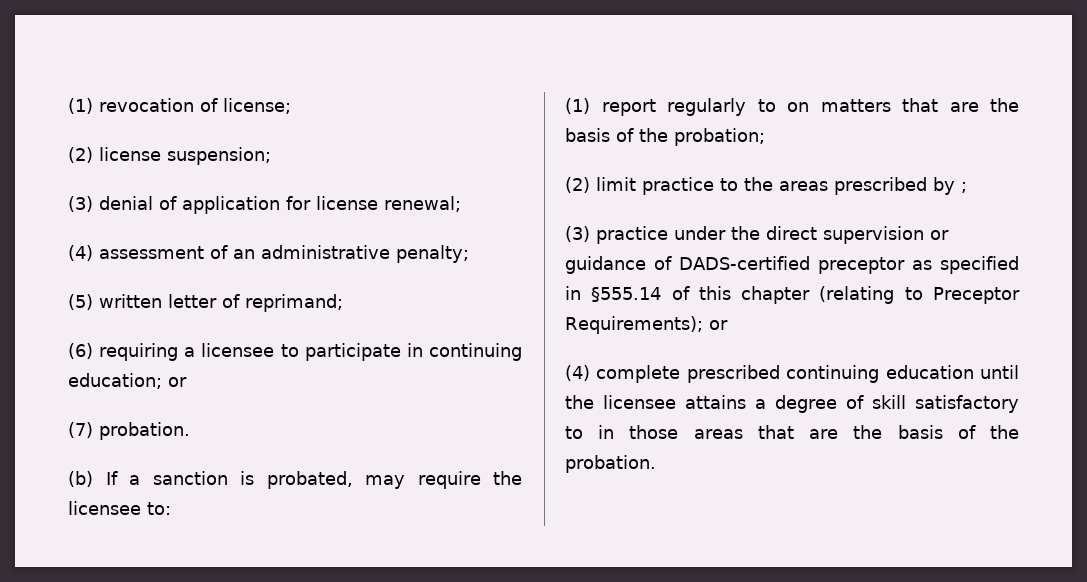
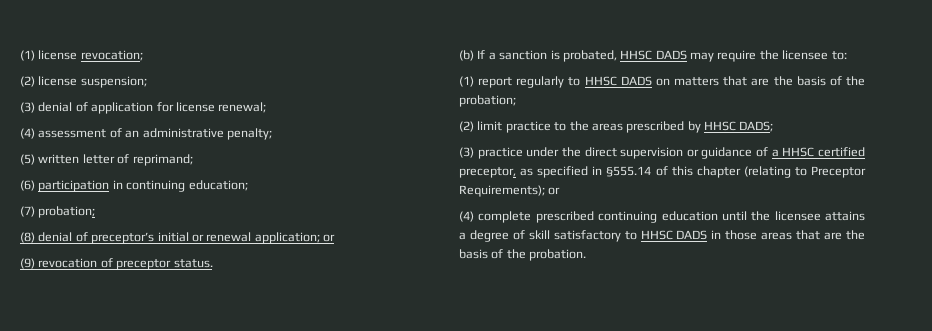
[68,98,291,114] (1) revocation of license; -> [20,50,143,61] (1) license revocation;
[99,343,522,361] [68,373,187,389] [68,422,190,440] requiring a licensee to participate in continuing education; or // (7) probation. -> [38,180,248,192] [20,206,96,218] [20,232,335,244] [20,258,213,270] participation in continuing education; // (7) probation; // (8) denial of preceptor’s initial or renewal application; or // (9) revocation of preceptor status.
(353, 480) none -> [620,50,687,60] HHSC DADS
(776, 105) none -> [584,76,652,86] HHSC DADS
[961,182,967,193] ; -> [704,121,774,132] HHSC DADS;
[679,256,905,274] DADS-certified preceptor -> [771,147,865,157] [459,167,516,178] a HHSC certified preceptor,
(583, 432) none -> [640,230,708,240] HHSC DADS

